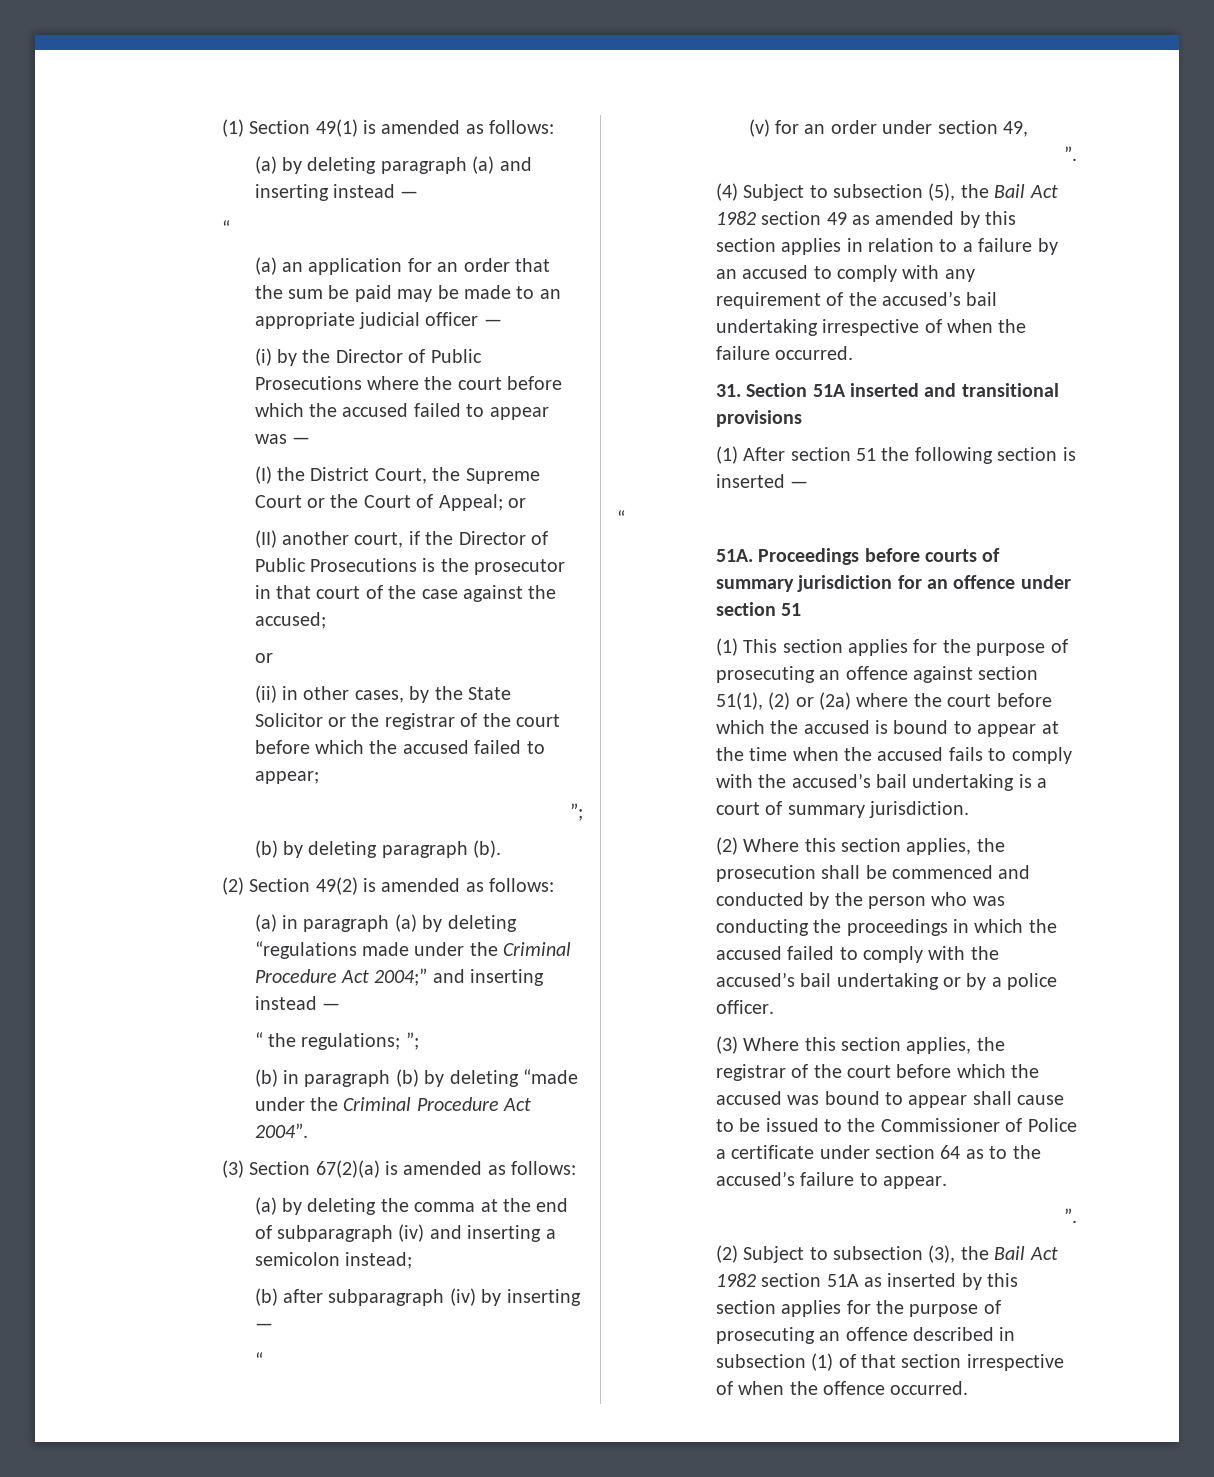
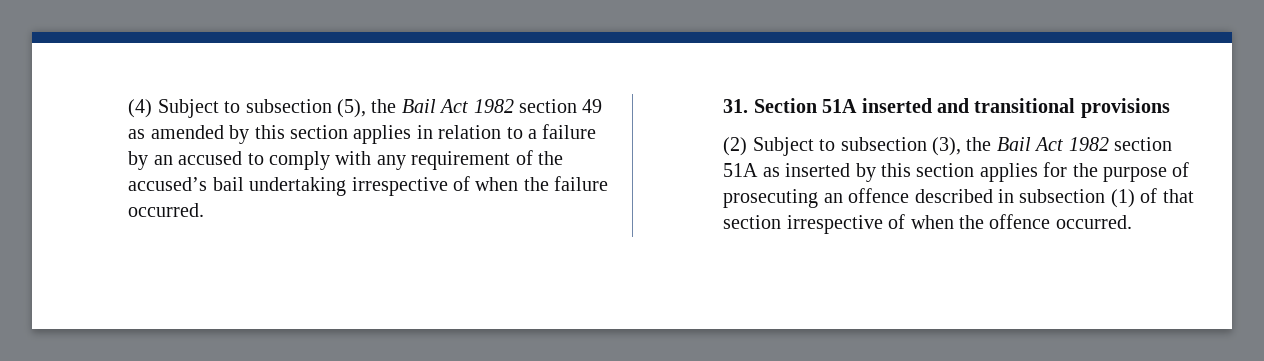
[221,119,555,137] [254,156,532,174] [254,184,419,201] [221,220,230,235] [254,257,551,275] [254,285,561,302] [254,312,502,329] [254,348,482,366] [254,376,563,390] [254,403,549,420] [254,434,311,444] [254,466,540,484] [254,494,527,511] [254,530,549,548] [254,558,566,575] [254,585,557,602] [254,612,326,629] [254,653,273,663] [254,685,512,703] [254,713,561,730] [254,740,545,754] [254,771,319,784] [570,803,583,821] [254,840,502,858] [221,877,555,895] [254,914,517,932] [254,941,572,959] [254,968,545,986] [254,996,341,1010] [254,1032,419,1050] [254,1069,579,1087] [254,1097,532,1111] [254,1123,308,1138] [221,1160,577,1178] [254,1197,569,1215] [254,1224,556,1242] [254,1252,413,1269] [254,1288,581,1306] [254,1323,273,1330] [254,1352,263,1367] [748,119,1029,137] [1064,146,1077,161] (1) Section 49(1) is amended as follows: // (a) by deleting paragraph (a) and inserting instead — // “ // (a) an application for an order that the sum be paid may be made to an appropriate judicial officer — // (i) by the Director of Public Prosecutions where the court before which the accused failed to appear was — // (I) the District Court, the Supreme Court or the Court of Appeal; or // (II) another court, if the Director of Public Prosecutions is the prosecutor in that court of the case against the accused; // or // (ii) in other cases, by the State Solicitor or the registrar of the court before which the accused failed to appear; // ”; // (b) by deleting paragraph (b). // (2) Section 49(2) is amended as follows: // (a) in paragraph (a) by deleting “regulations made under the Criminal Procedure Act 2004;” and inserting instead — // “ the regulations; ”; // (b) in paragraph (b) by deleting “made under the Criminal Procedure Act 2004”. // (3) Section 67(2)(a) is amended as follows: // (a) by deleting the comma at the end of subparagraph (iv) and inserting a semicolon instead; // (b) after subparagraph (iv) by inserting — // “ // (v) for an order under section 49, // ”. // -> (128, 108) none
[715,446,1076,464] [715,474,809,488] [617,510,625,525] [715,548,1001,565] [715,575,1071,592] [715,602,802,616] [715,638,1068,656] [715,666,1039,683] [715,692,1052,710] [715,720,1059,737] [715,747,1072,764] [715,773,1048,791] [715,801,969,818] [715,837,1005,855] [715,865,1031,882] [715,892,1005,909] [715,919,1057,936] [715,946,999,963] [715,972,1058,990] [715,1000,774,1014] [715,1036,1005,1054] [715,1064,1040,1081] [715,1091,1065,1108] [715,1118,1077,1132] [715,1145,1041,1159] [715,1171,947,1189] [1064,1208,1077,1223] // (1) After section 51 the following section is inserted — // “ // 51A. Proceedings before courts of summary jurisdiction for an offence under section 51 // (1) This section applies for the purpose of prosecuting an offence against section 51(1), (2) or (2a) where the court before which the accused is bound to appear at the time when the accused fails to comply with the accused’s bail undertaking is a court of summary jurisdiction. // (2) Where this section applies, the prosecution shall be commenced and conducted by the person who was conducting the proceedings in which the accused failed to comply with the accused’s bail undertaking or by a police officer. // (3) Where this section applies, the registrar of the court before which the accused was bound to appear shall cause to be issued to the Commissioner of Police a certificate under section 64 as to the accused’s failure to appear. // ”. -> (1170, 108) none

